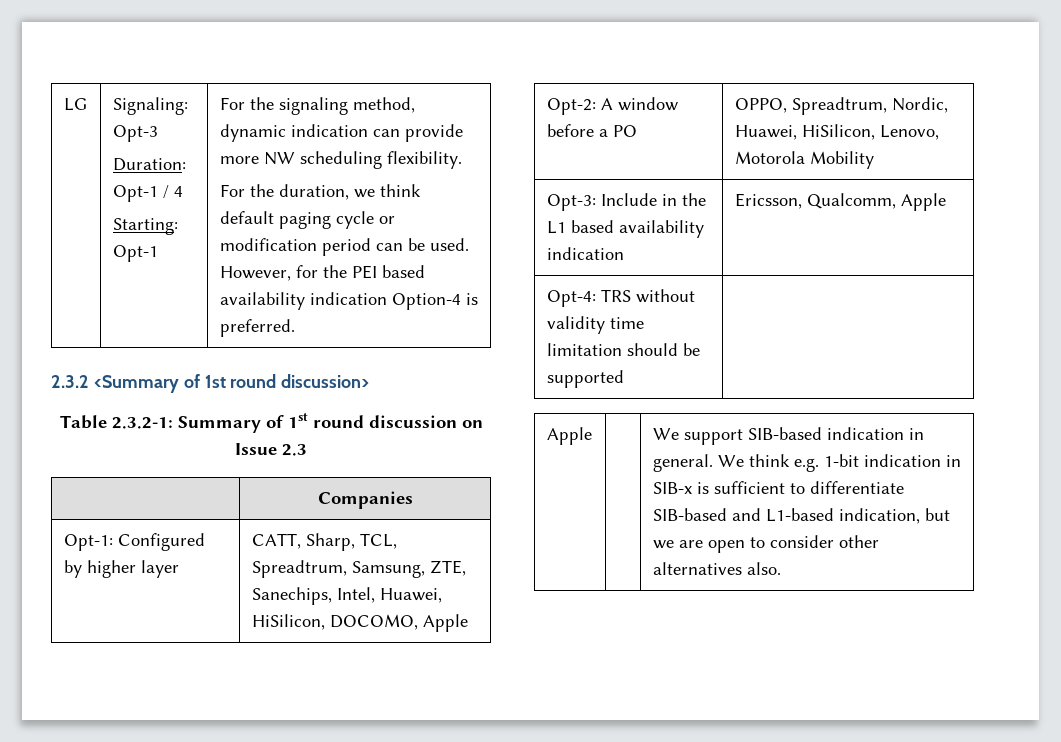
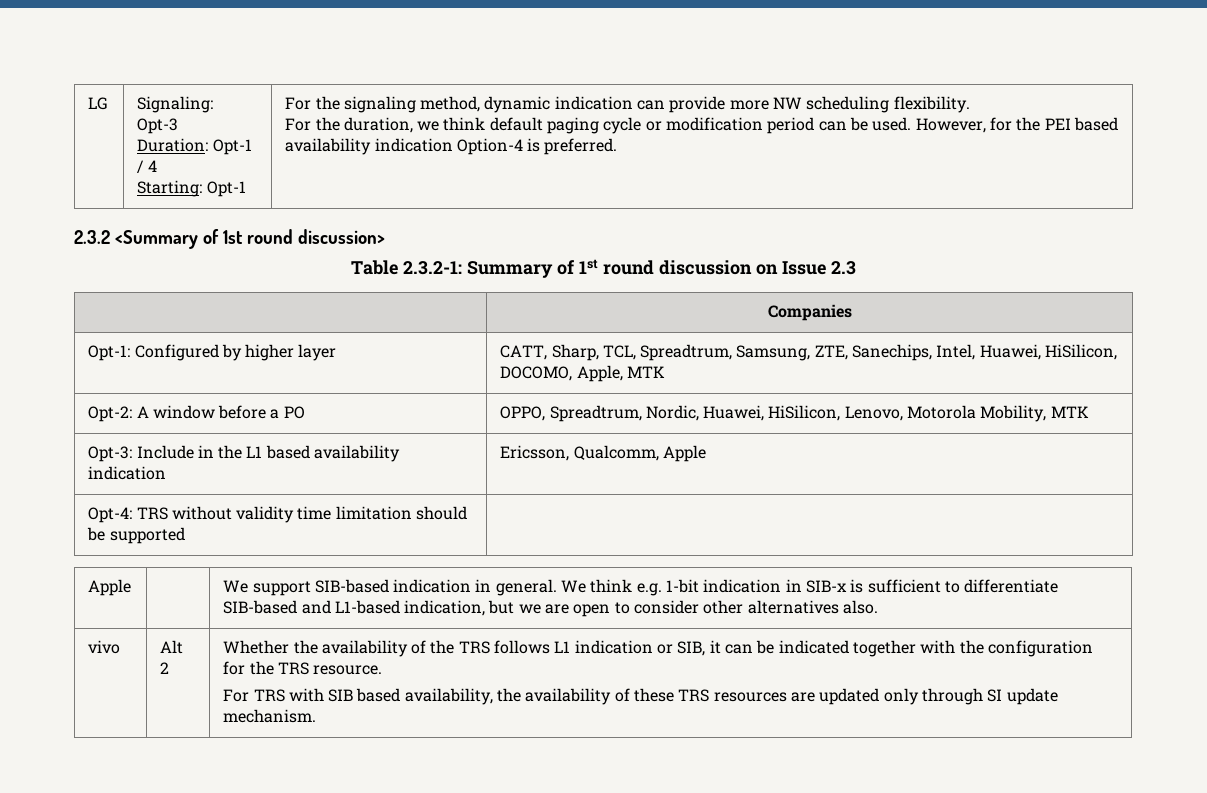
[422,614,468,632] Apple -> [576,365,665,382] Apple, MTK
[809,151,874,169] Mobility -> [980,405,1089,422] Mobility, MTK
(781, 568) none -> [88,640,121,654] [160,640,184,654] [160,662,170,674] [223,640,1093,657] [223,661,383,675] [223,688,1058,705] [223,709,317,723] // vivo | Alt 2 | Whether the availability of the TRS follows L1 indication or SIB, it can be indicated together with the configuration for the TRS resource. // For TRS with SIB based availability, the availability of these TRS resources are updated only through SI update mechanism.

